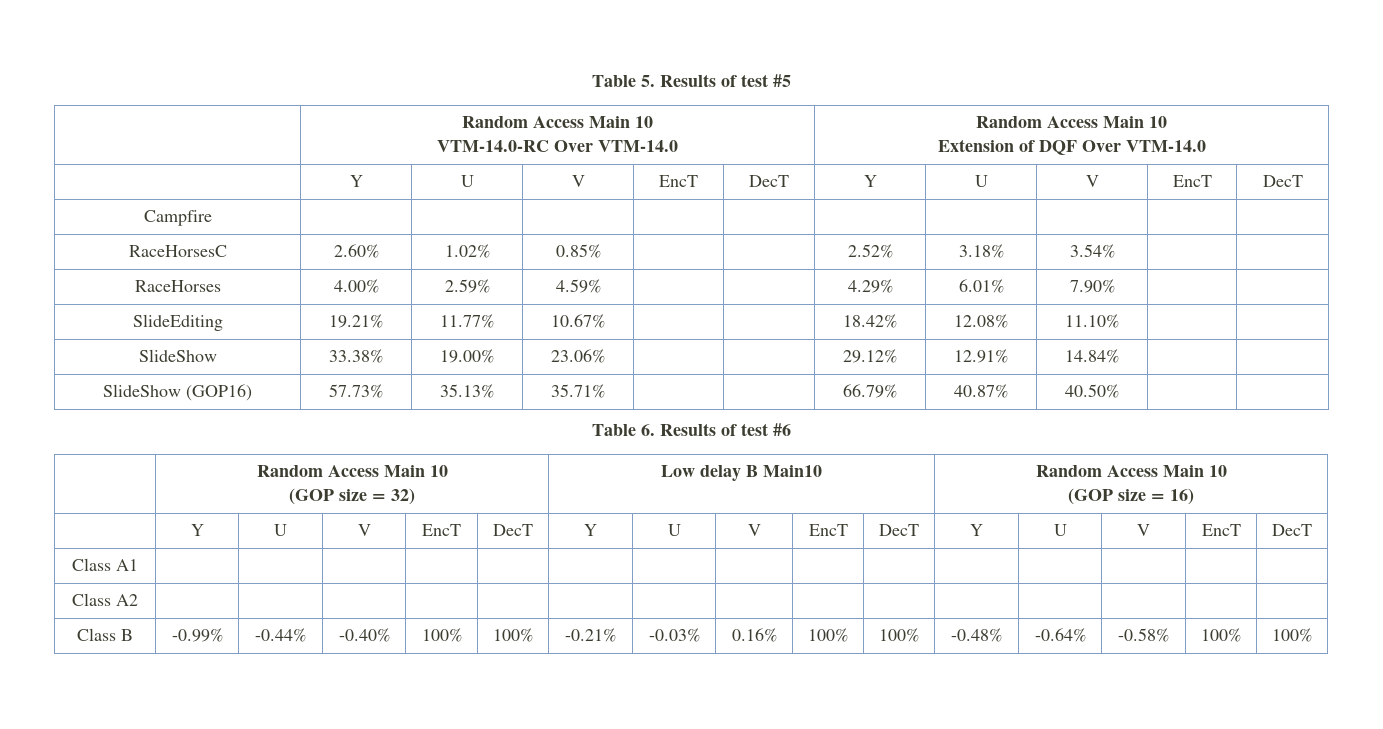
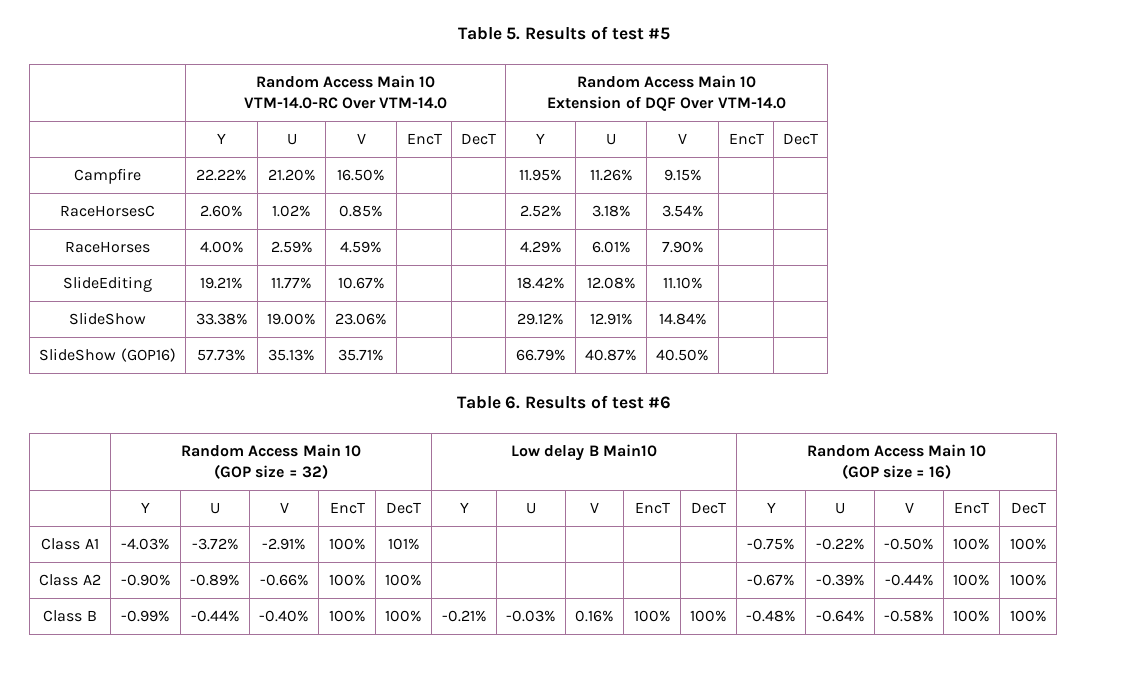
(212, 218) | | | | | | | -> [196,169,247,181] [267,169,316,181] [337,169,385,181] [519,169,562,181] [589,169,633,181] [663,169,702,181] 22.22% | 21.20% | 16.50% | | | 11.95% | 11.26% | 9.15%
[72,593,138,606] | | | | | | | | | | | | | | // Class A2 | | | | | | | | | | | | | | | -> [120,538,170,550] [191,538,239,550] [262,538,306,550] [328,538,366,550] [387,538,420,550] [747,538,795,550] [815,538,865,550] [884,538,934,550] [953,538,990,550] [1009,538,1047,550] [39,574,101,586] [120,574,171,586] [190,574,240,586] [259,574,309,586] [328,574,366,586] [385,574,422,586] [747,574,795,586] [815,574,865,586] [884,574,934,586] [953,574,990,586] [1009,574,1047,586] -4.03% | -3.72% | -2.91% | 100% | 101% | | | | | | -0.75% | -0.22% | -0.50% | 100% | 100% // Class A2 | -0.90% | -0.89% | -0.66% | 100% | 100% | | | | | | -0.67% | -0.39% | -0.44% | 100% | 100%

